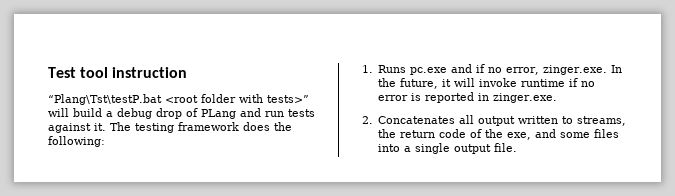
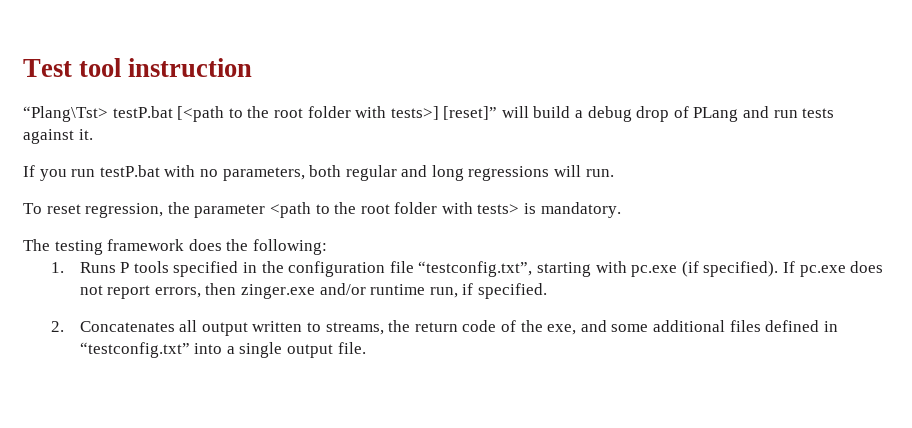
[48,94,309,105] “Plang\Tst\testP.bat <root folder with tests>” -> [23,106,498,122] “Plang\Tst> testP.bat [<path to the root folder with tests>] [reset]”
(106, 127) none -> [23,165,614,181] [23,202,621,218] // If you run testP.bat with no parameters, both regular and long regressions will run. // To reset regression, the parameter <path to the root folder with tests> is mandatory. //
[410,64,623,75] [378,78,596,89] [378,92,558,103] pc.exe and if no error, zinger.exe. In the future, it will invoke runtime if no error is reported in zinger.exe. -> [120,261,884,277] [79,283,548,299] P tools specified in the configuration file “testconfig.txt”, starting with pc.exe (if specified). If pc.exe does not report errors, then zinger.exe and/or runtime run, if specified.
[594,129,620,138] files -> [652,320,838,332] [79,342,190,358] additional files defined in “testconfig.txt”

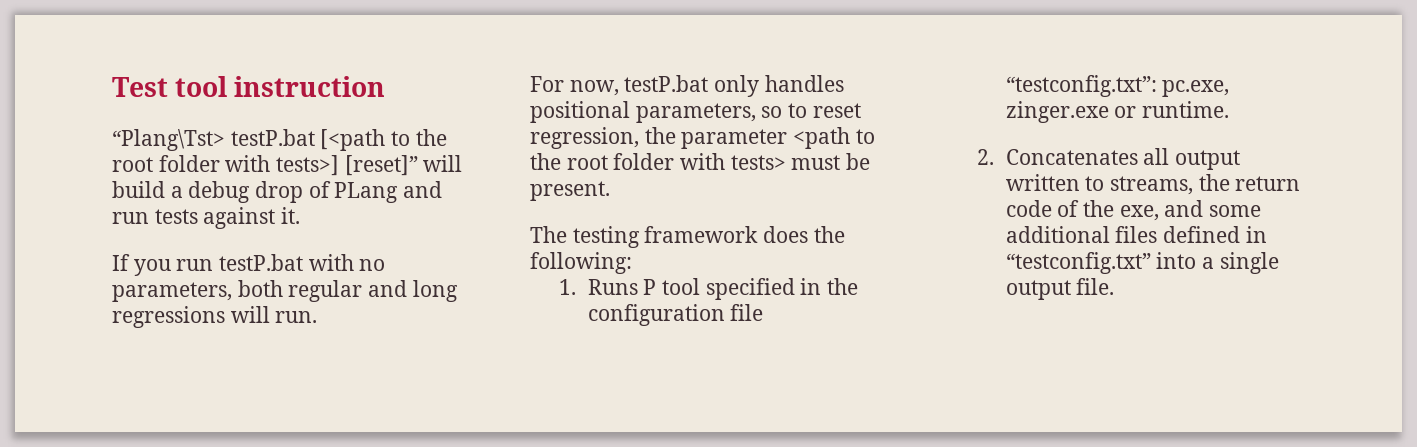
[23,203,42,214] To -> [530,75,844,97] [530,101,808,123] For now, testP.bat only handles positional parameters, so to
[524,202,621,218] is mandatory. -> [791,153,871,170] [530,181,610,201] must be present.
[133,261,169,273] tools -> [661,278,700,295] tool
[418,261,884,277] [79,283,548,299] “testconfig.txt”, starting with pc.exe (if specified). If pc.exe does not report errors, then zinger.exe and/or runtime run, if specified. -> [1005,75,1230,97] [1005,101,1229,123] “testconfig.txt”: pc.exe, zinger.exe or runtime.

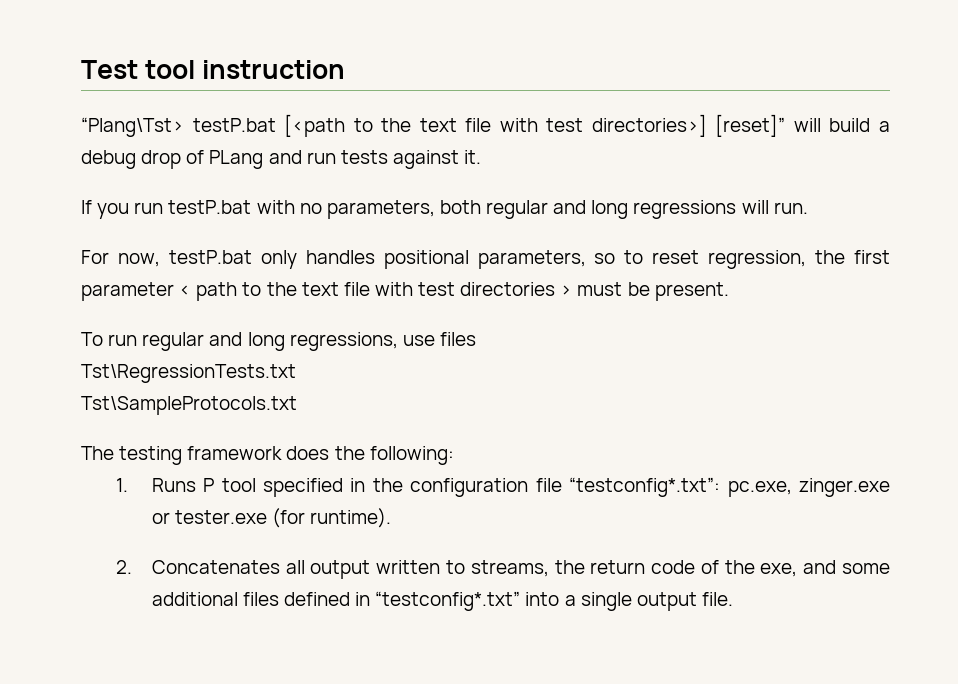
[112,155,340,176] root folder with tests>] -> [419,114,707,137] text file with test directories>]
[681,127,875,149] [530,153,871,170] [530,181,610,201] parameter <path to the root folder with tests> must be present. -> [853,250,890,264] [81,282,729,301] [81,332,476,351] [81,364,296,383] [81,396,297,415] first parameter < path to the text file with test directories > must be present. // To run regular and long regressions, use files // Tst\RegressionTests.txt // Tst\SampleProtocols.txt
[1005,75,1157,97] “testconfig.txt”: -> [569,477,721,497] “testconfig*.txt”:
[1141,101,1229,118] runtime. -> [174,508,392,528] tester.exe (for runtime).
[1005,252,1151,274] “testconfig.txt” -> [375,591,521,611] “testconfig*.txt”

